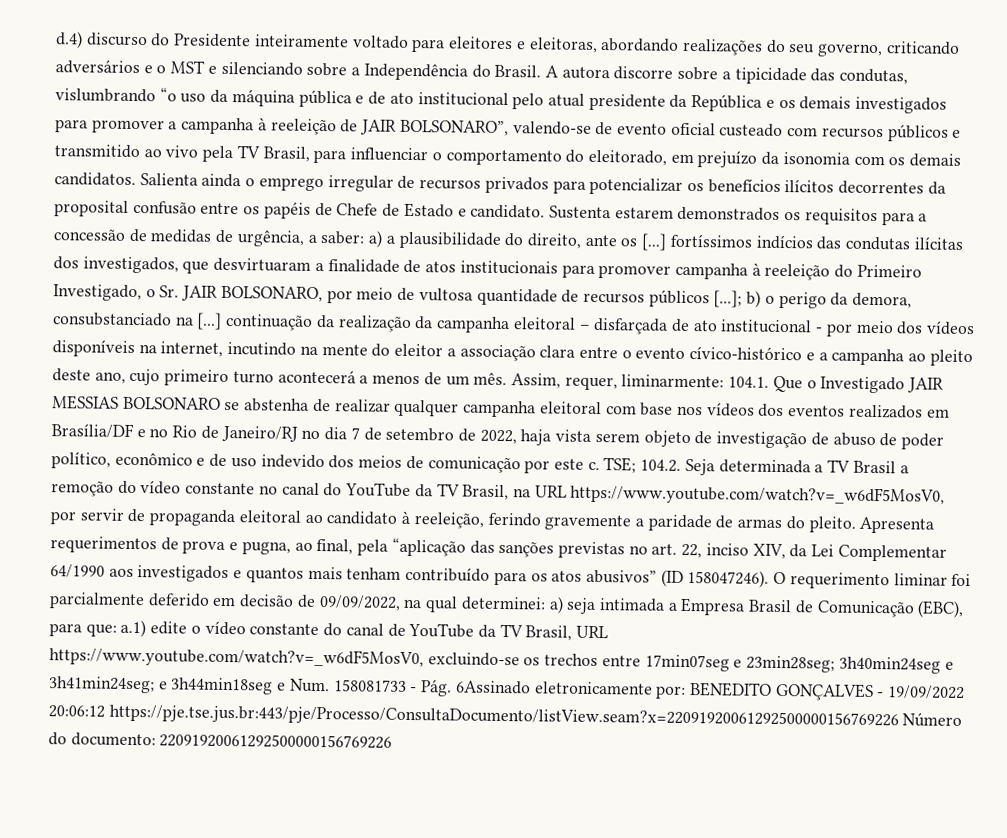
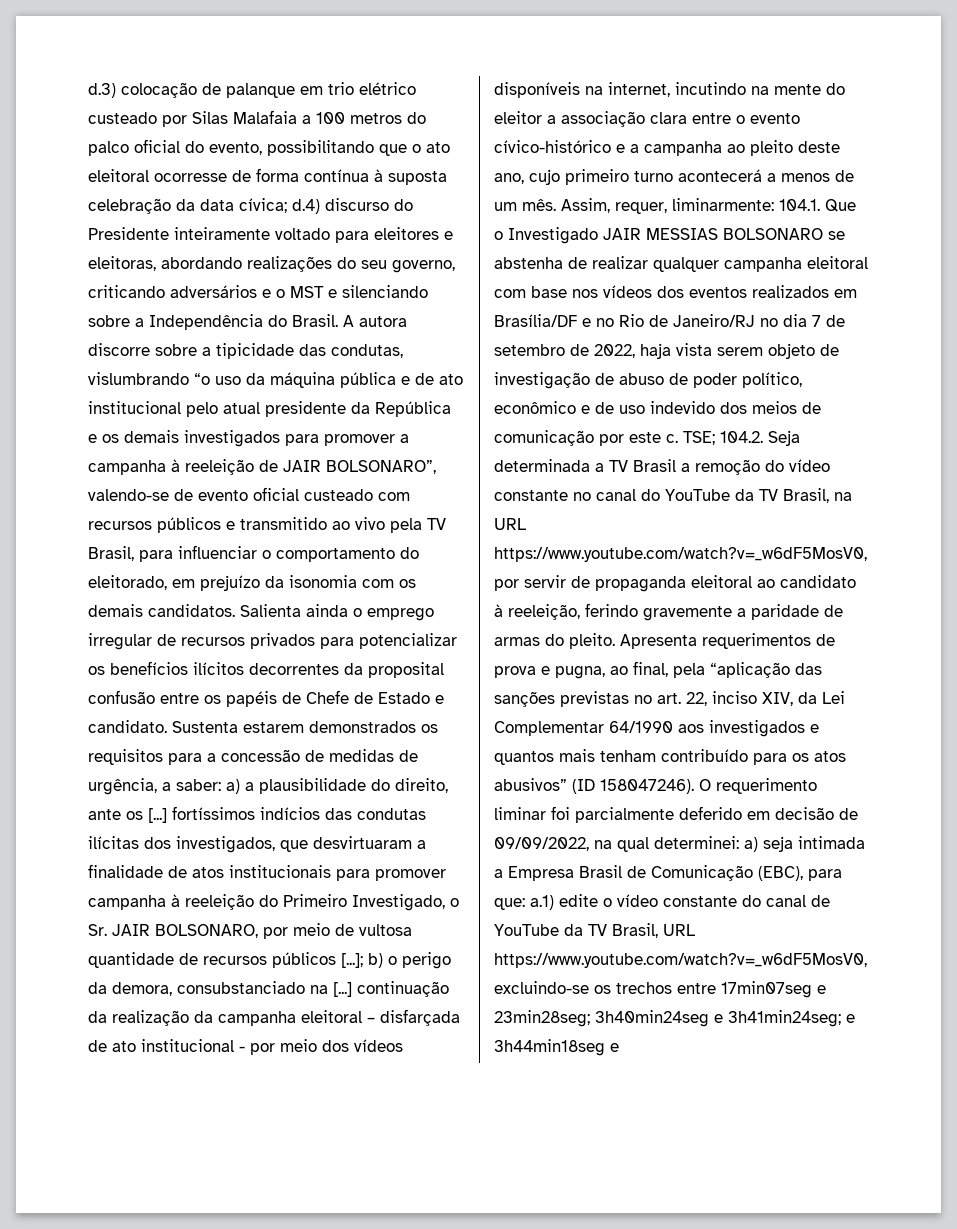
(55, 40) none -> [88,82,416,98] [88,110,426,127] [88,139,450,156] [88,168,447,185] [88,198,287,214] d.3) colocação de palanque em trio elétrico custeado por Silas Malafaia a 100 metros do palco oficial do evento, possibilitando que o ato eleitoral ocorresse de forma contínua à suposta celebração da data cívica;
[289,678,966,702] [48,704,963,730] [48,732,393,749] Num. 158081733 - Pág. 6Assinado eletronicamente por: BENEDITO GONÇALVES - 19/09/2022 20:06:12 https://pje.tse.jus.br:443/pje/Processo/ConsultaDocumento/listView.seam?x=22091920061292500000156769226 Número do documento: 22091920061292500000156769226 -> (619, 1047) none

